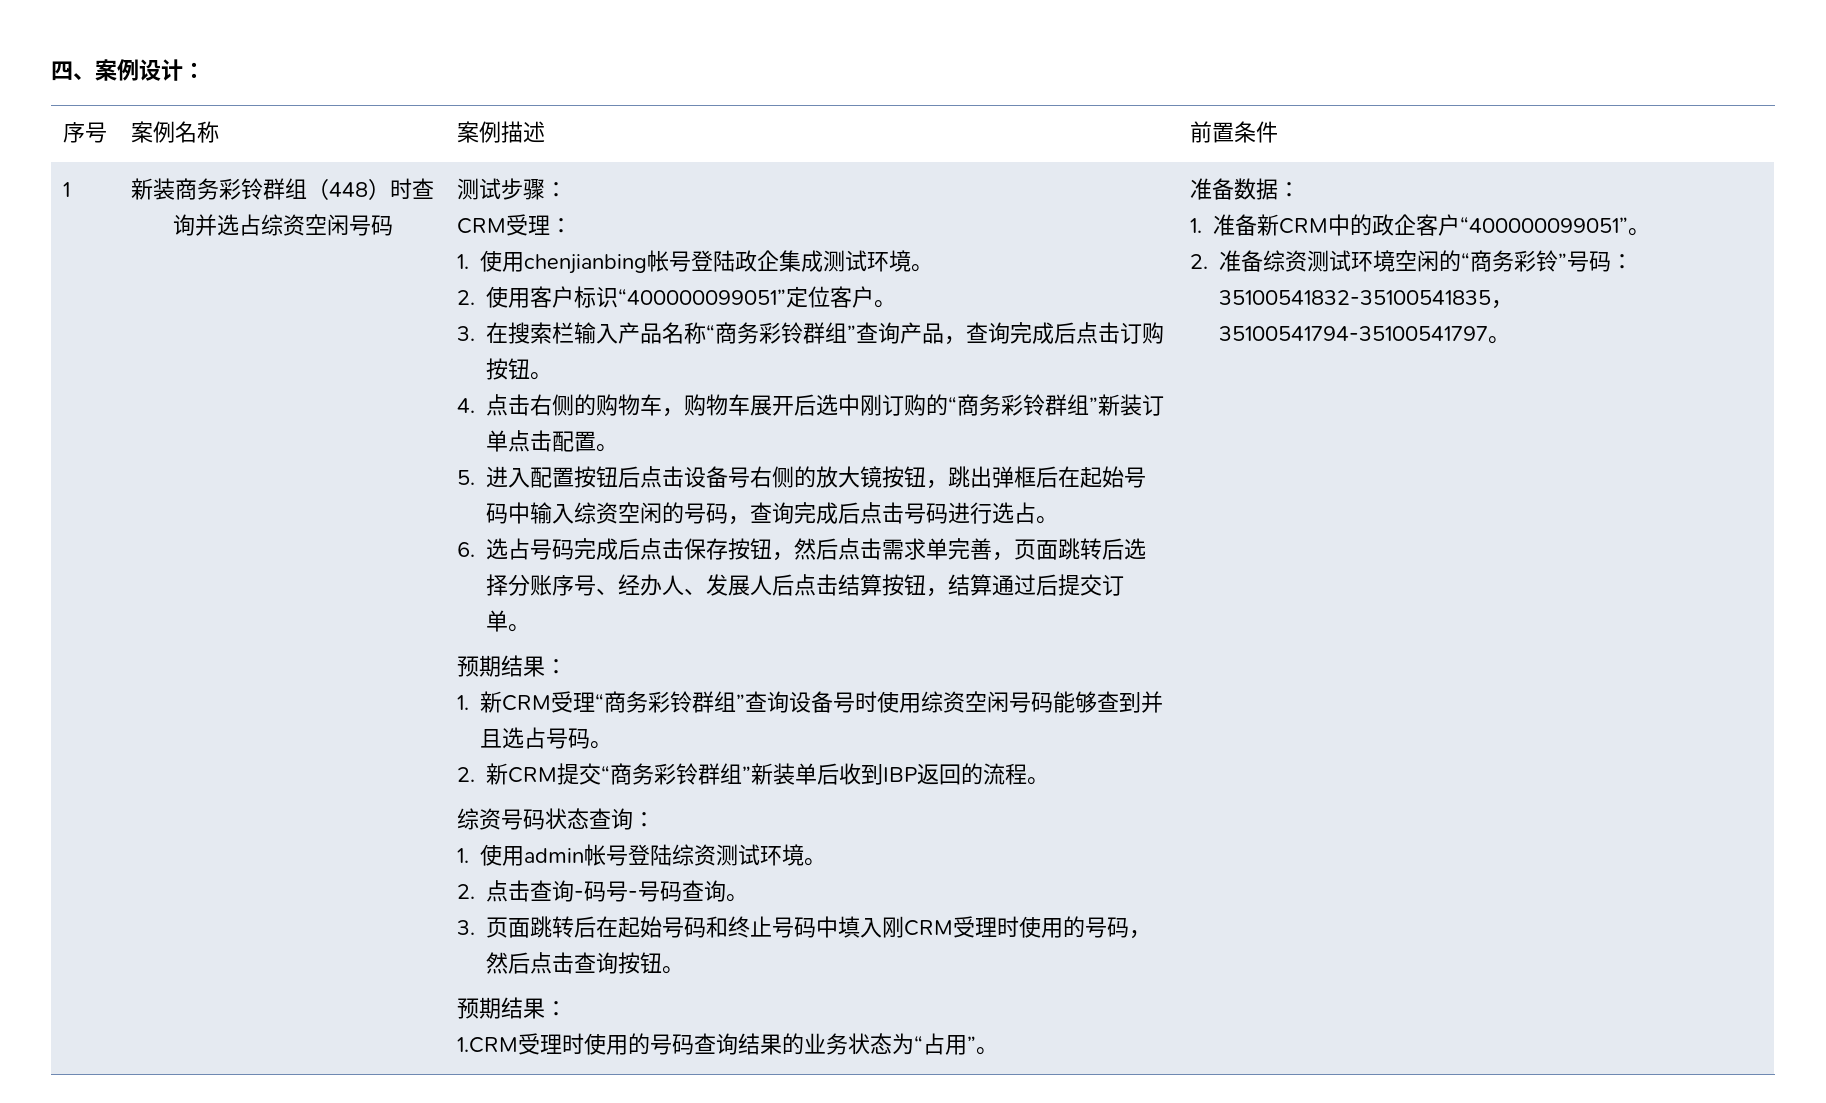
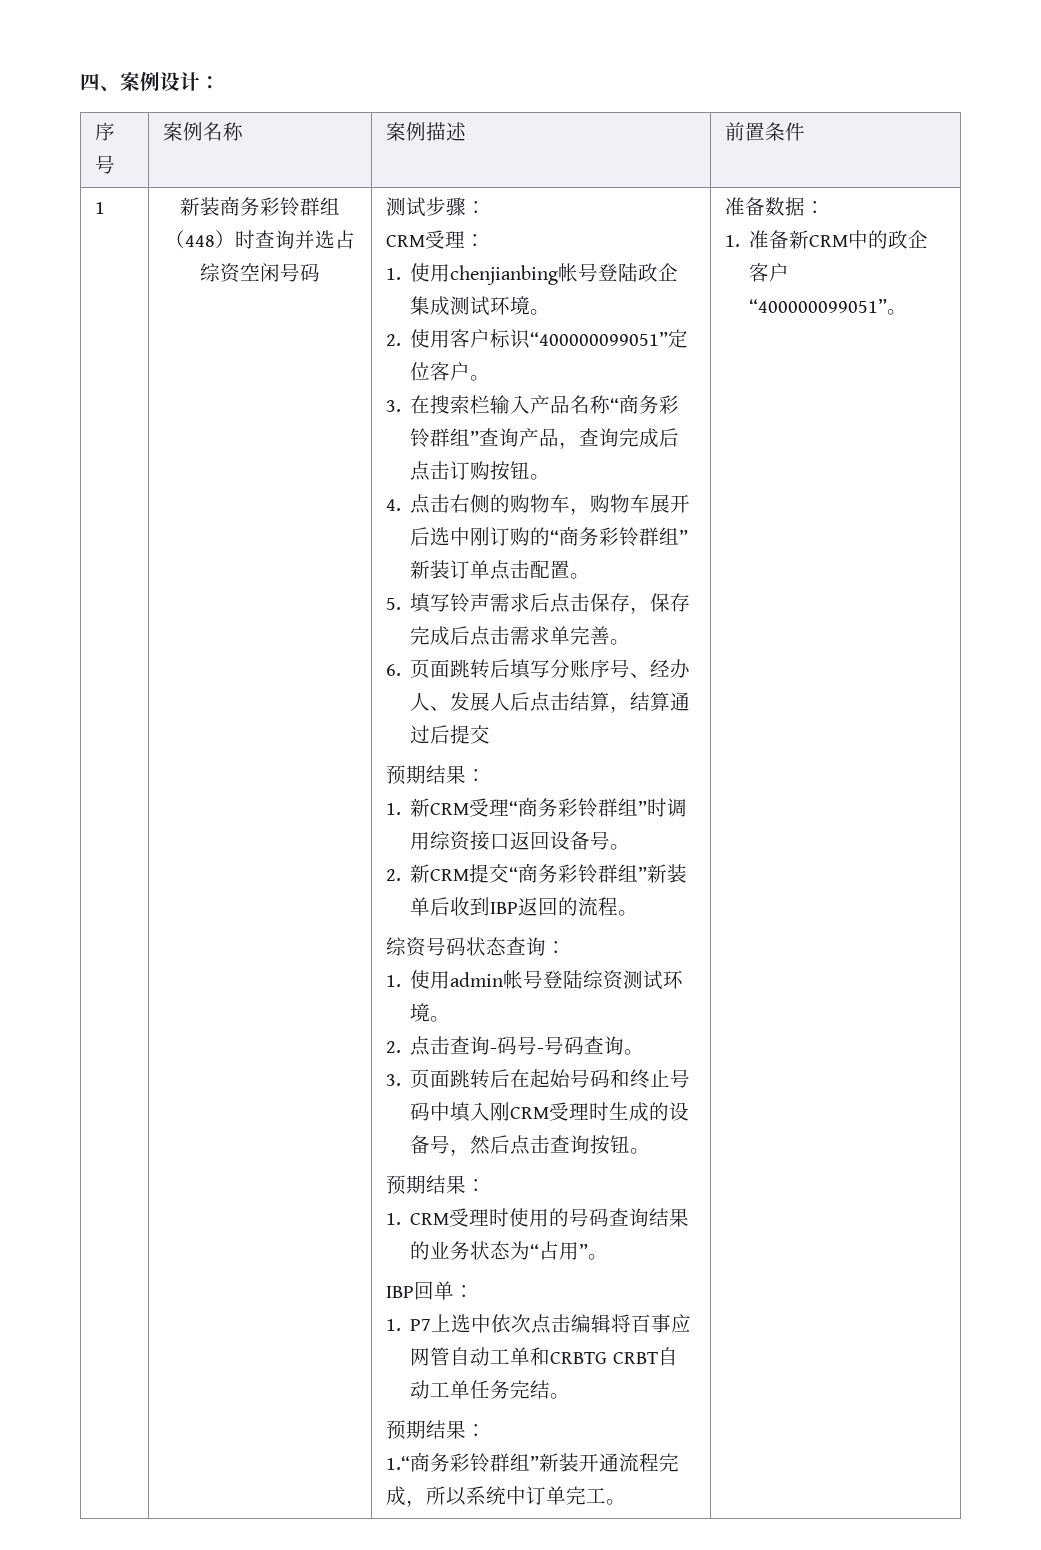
[485,466,1146,489] [485,502,1058,525] [456,538,816,561] 进入配置按钮后点击设备号右侧的放大镜按钮，跳出弹框后在起始号码中输入综资空闲的号码，查询完成后点击号码进行选占。 // 6.选占号码完成后点击保存按钮，然 -> [410,593,691,614] [410,626,451,646] 填写铃声需求后点击保存，保存完成
[991,538,1146,561] [485,574,508,596] ，页面跳转后选择 -> [610,639,631,645] [385,659,551,679] 。 // 6.页面跳转后填写
[881,574,926,596] 按钮 -> (611, 701) none
[1101,574,1124,596] [485,610,530,632] 订单。 -> (491, 734) none
[744,691,1163,713] [479,727,590,749] 查询设备号时使用综资空闲号码能够查到并且选占号码 -> [647,798,688,817] [410,831,611,851] 时调用综资接口返回设备号
[1018,916,1129,938] 使用的号码 -> [609,1102,690,1122] [410,1135,451,1154] 生成的设备号
[456,1037,518,1053] 1.CRM -> [385,1213,450,1225] 1. CRM
(998, 1051) none -> [385,1281,474,1300] [385,1314,692,1334] [410,1347,678,1366] [410,1380,571,1399] [385,1420,486,1440] [385,1453,679,1473] [385,1486,626,1507] // IBP回单： // 1. P7上选中依次点击编辑将百事应网管自动工单和CRBTG CRBT自动工单任务完结。 // 预期结果： // 1.“商务彩铃群组”新装开通流程完成，所以系统中订单完工。
[1189,250,1633,272] [1218,290,1513,309] [1218,326,1510,344] // 2.准备综资测试环境空闲的“商务彩铃”号码：35100541832-35100541835，35100541794-35100541797。 -> (908, 312) none

